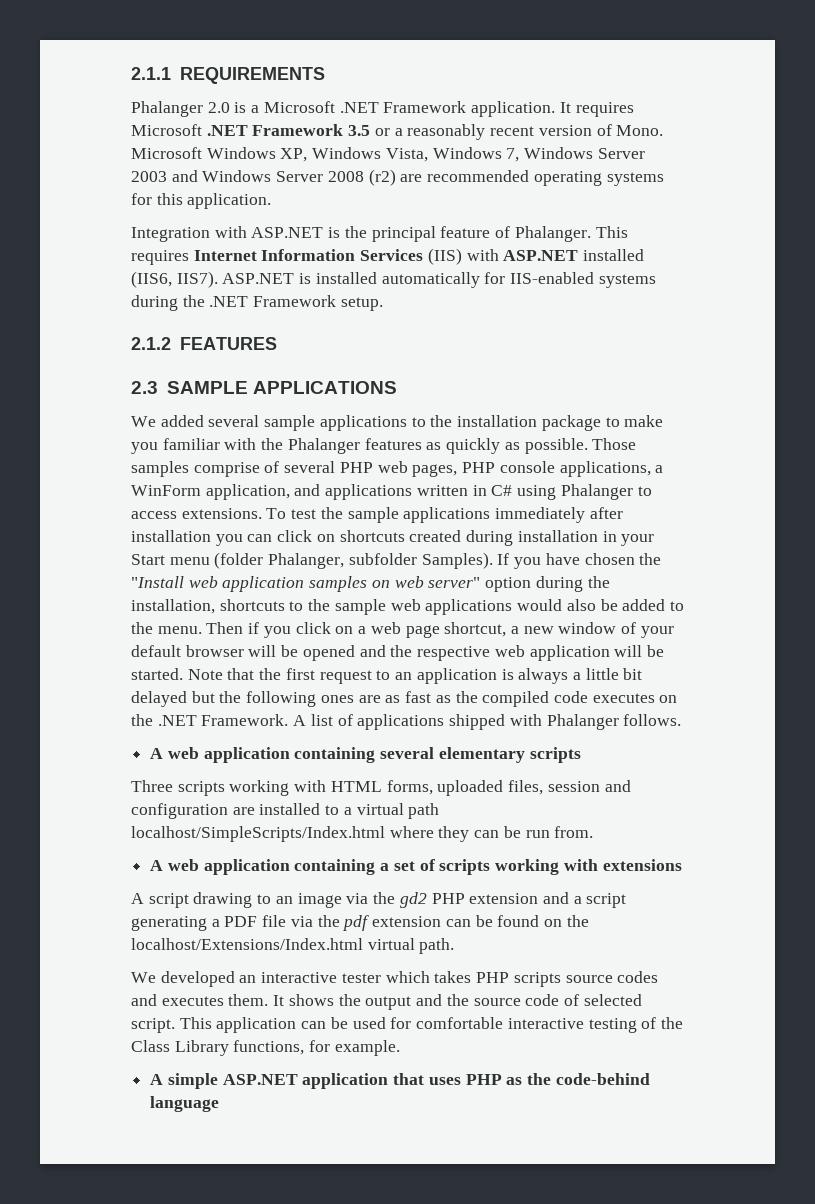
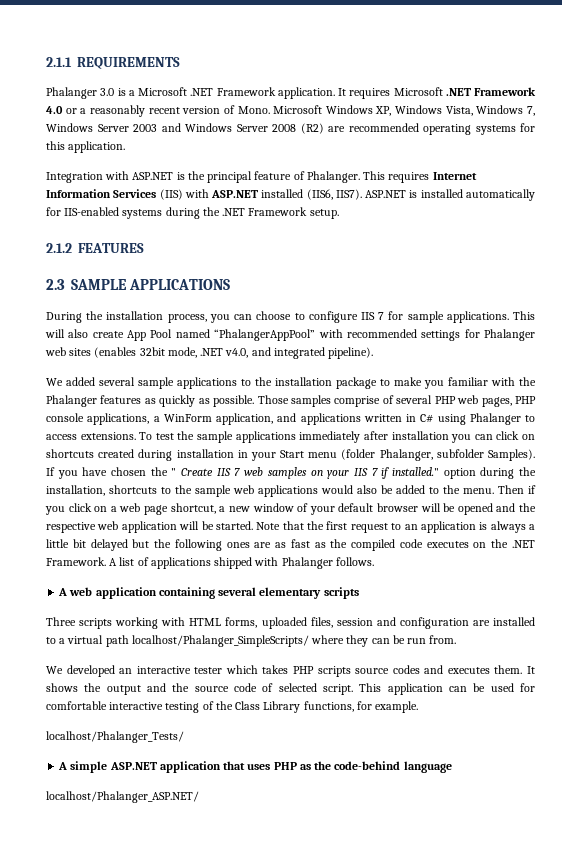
[207,102,230,113] 2.0 -> [100,88,115,96] 3.0
[348,125,371,136] 3.5 -> [46,106,63,114] 4.0
[368,169,396,186] (r2) -> [300,123,324,134] (R2)
(397, 387) none -> [46,311,535,323] [45,329,535,341] [45,347,374,359] // During the installation process, you can choose to configure IIS 7 for sample applications. This will also create App Pool named “PhalangerAppPool” with recommended settings for Phalanger web sites (enables 32bit mode, .NET v4.0, and integrated pipeline).
[131,576,481,592] "Install web application samples on web server" -> [171,467,439,479] " Create IIS 7 web samples on your IIS 7 if installed."
[131,826,385,842] localhost/SimpleScripts/Index.html -> [131,635,309,647] localhost/Phalanger_SimpleScripts/
[150,859,682,875] [131,892,627,908] [131,915,589,931] [131,938,455,954] // A web application containing a set of scripts working with extensions // A script drawing to an image via the gd2 PHP extension and a script generating a PDF file via the pdf extension can be found on the localhost/Extensions/Index.html virtual path. -> (457, 639) none
(400, 1048) none -> [46,731,184,743] // localhost/Phalanger_Tests/
(220, 1104) none -> [46,791,199,803] // localhost/Phalanger_ASP.NET/

